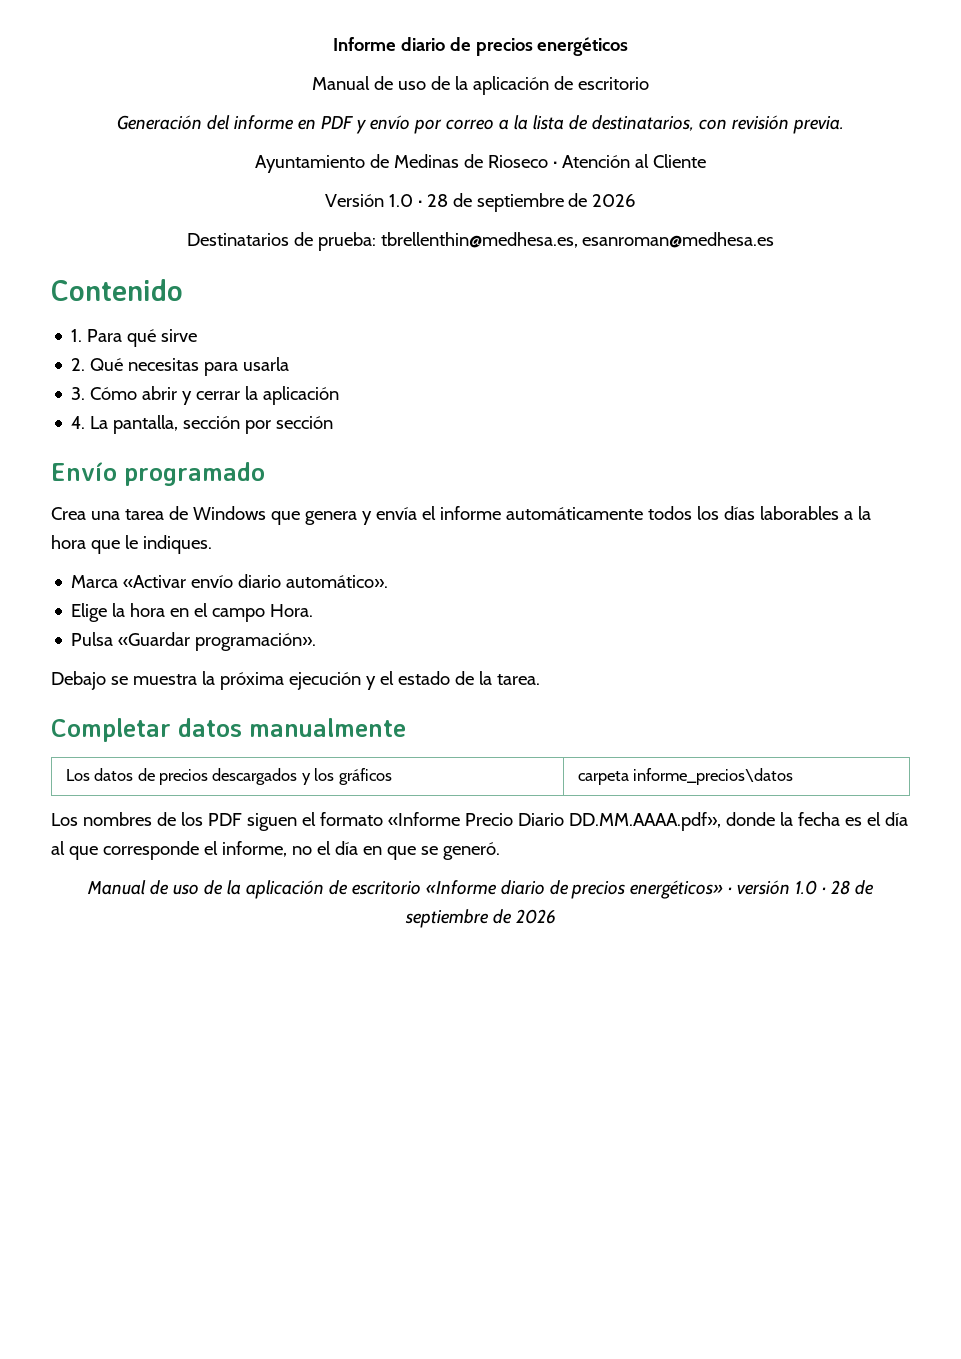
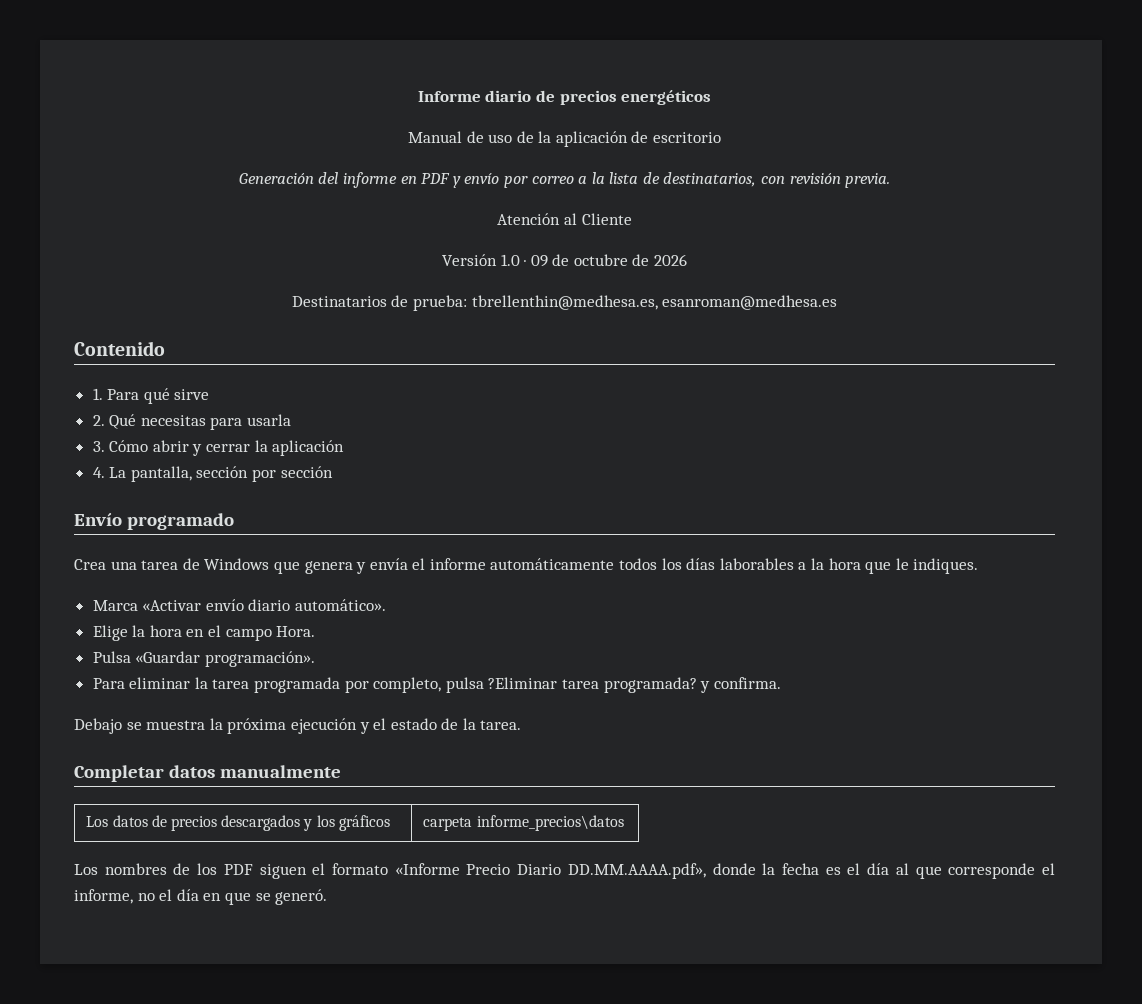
[255,154,557,173] Ayuntamiento de Medinas de Rioseco · -> (891, 180) none
[426,193,564,212] 28 de septiembre -> [530,254,628,267] 09 de octubre
(317, 642) none -> [92,677,781,693] // Para eliminar la tarea programada por completo, pulsa ?Eliminar tarea programada? y confirma.
[86,880,875,899] [404,909,556,928] // Manual de uso de la aplicación de escritorio «Informe diario de precios energéticos» · versión 1.0 · 28 de septiembre de 2026 -> (328, 897) none

